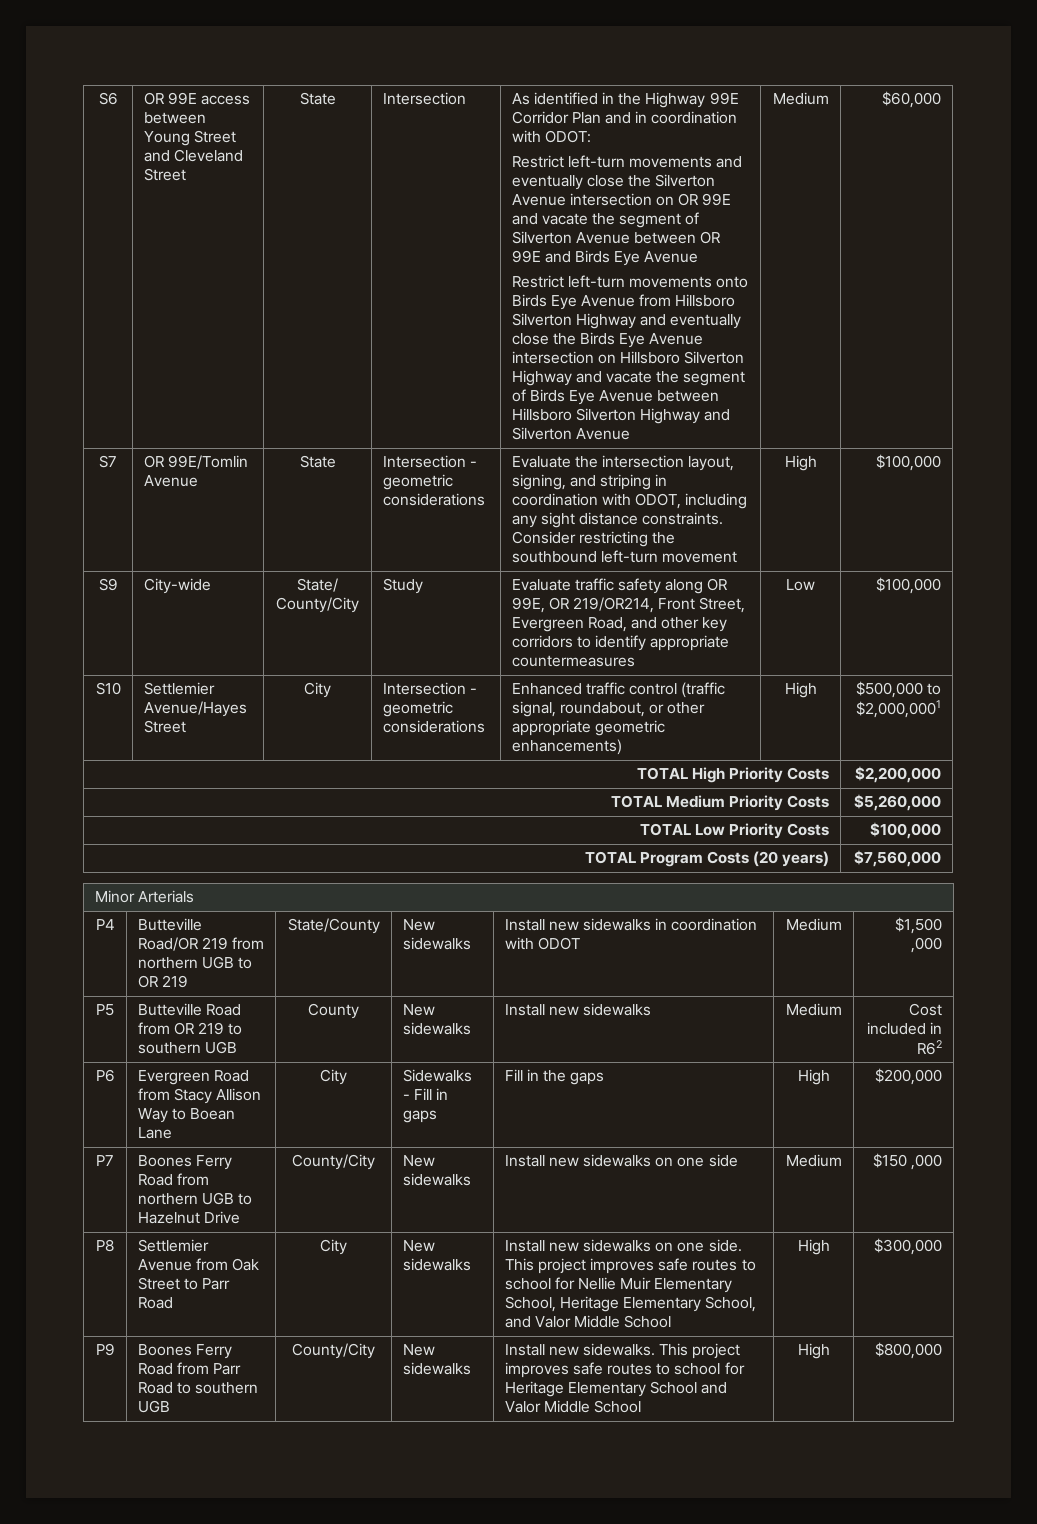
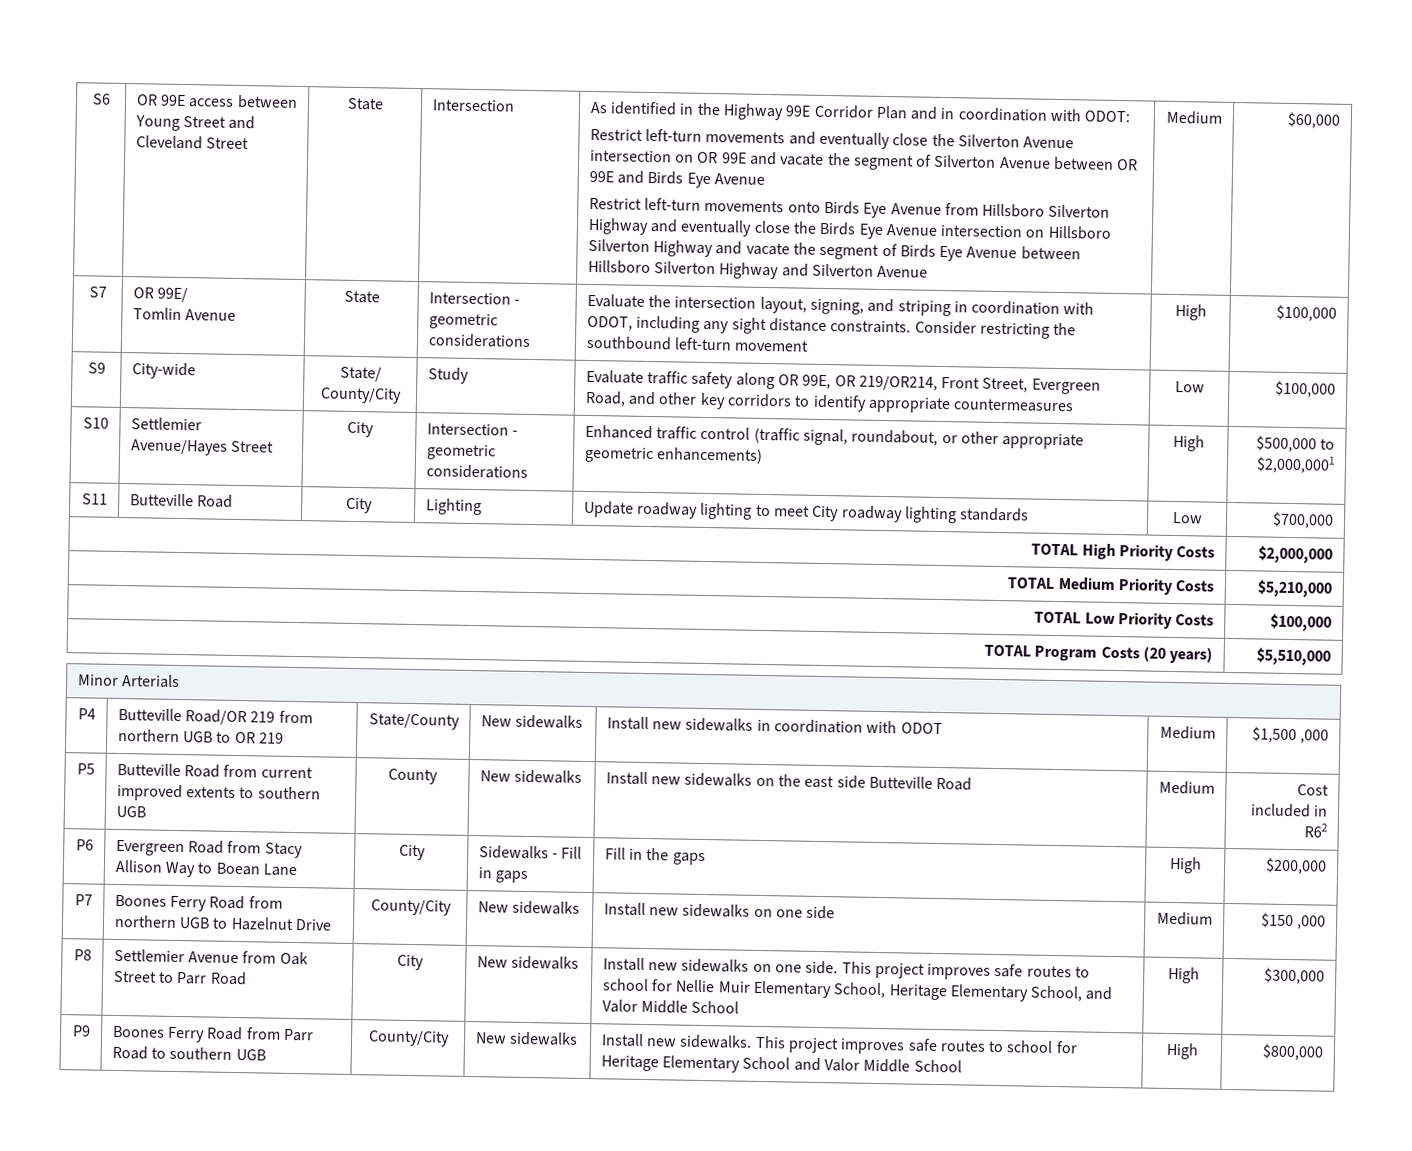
[167,455,248,469] 99E/Tomlin -> [156,287,188,303] [132,307,182,320] 99E/ // Tomlin
(942, 709) none -> [81,493,108,505] [129,493,233,508] [345,497,373,514] [425,498,482,516] [582,500,1030,524] [1171,511,1203,524] [1272,511,1335,529] // S11 | Butteville Road | City | Lighting | Update roadway lighting to meet City roadway lighting standards | Low | $700,000
[855,766,942,783] $2,200,000 -> [1258,545,1334,564] $2,000,000
[854,794,942,811] $5,260,000 -> [1257,579,1334,598] $5,210,000
[854,850,942,867] $7,560,000 -> [1256,647,1332,666] $5,510,000
[173,1022,225,1035] OR 219 -> [260,766,313,779] [116,783,236,802] current improved extents
(652, 1009) none -> [755,774,973,791] on the east side Butteville Road

